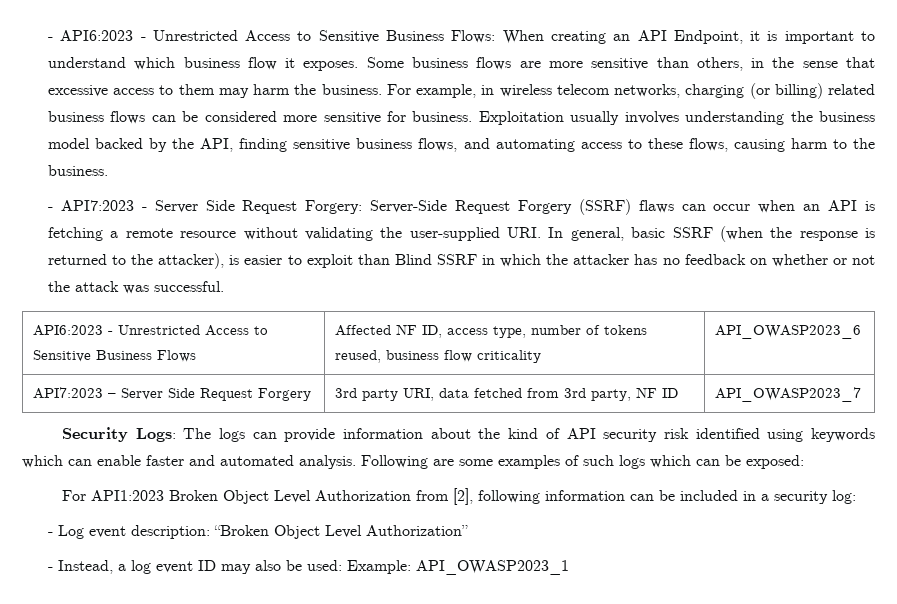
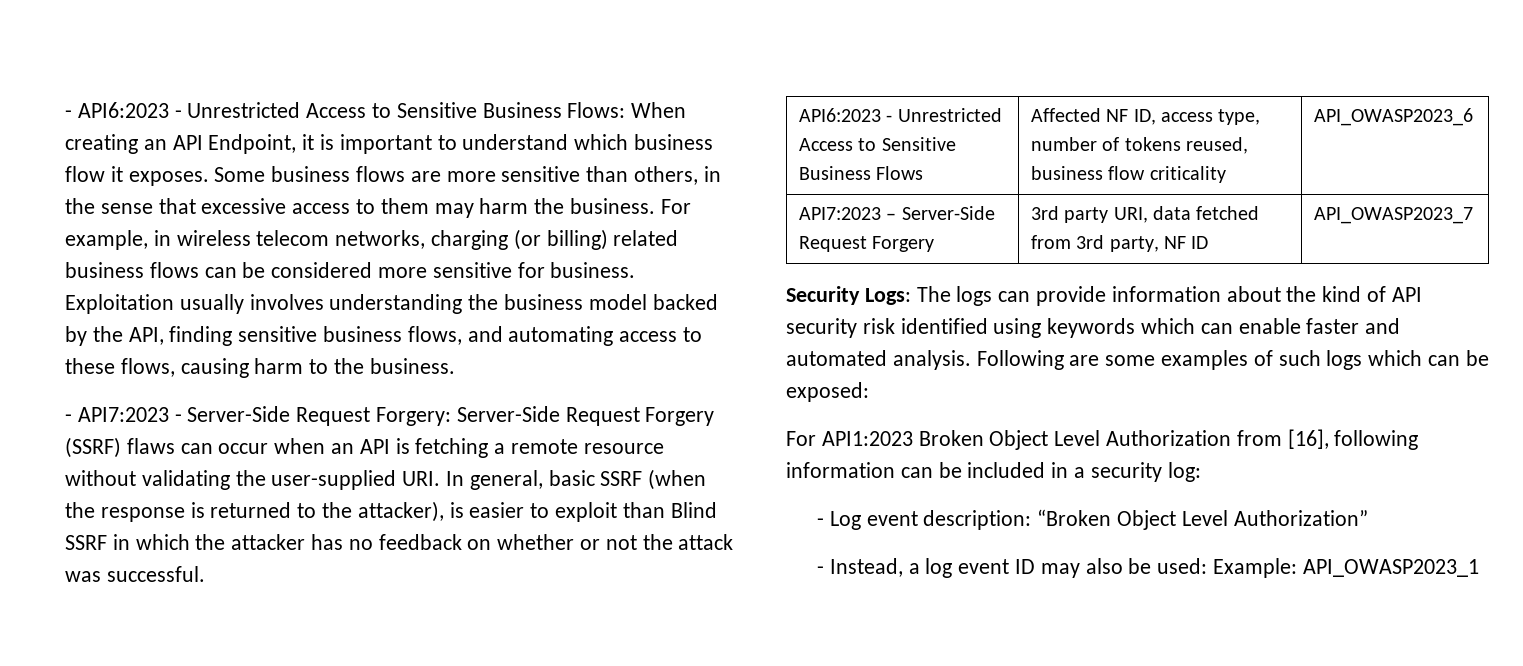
[154,200,235,213] Server Side -> [187,406,291,422] Server-Side
[121,388,196,400] Server Side -> [901,206,995,220] Server-Side
[452,488,473,505] [2], -> [1287,429,1329,449] [16],

